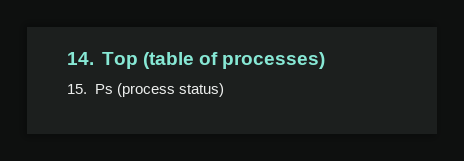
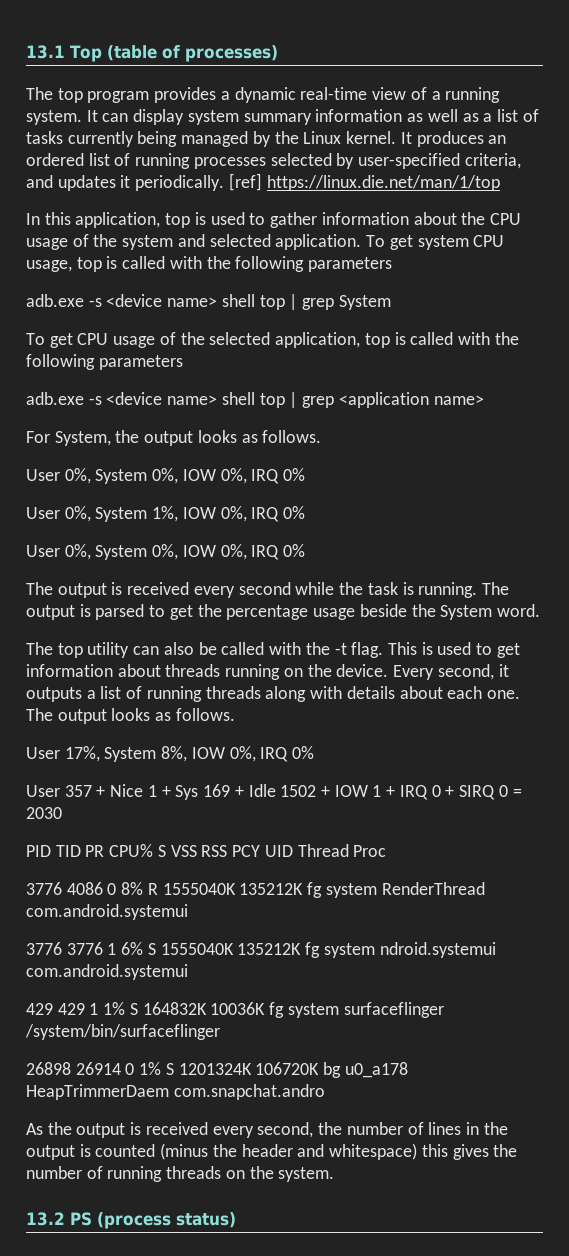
[67,52,94,65] 14. -> [26,45,65,59] 13.1
[67,84,113,94] 15. Ps -> [26,87,501,103] [26,109,539,125] [26,131,507,147] [26,153,521,169] [26,173,500,191] [26,212,521,228] [26,234,505,250] [26,256,393,272] [26,294,391,310] [26,332,519,348] [26,354,183,370] [26,392,484,408] [26,430,322,446] [26,468,306,484] [26,506,306,522] [26,544,306,560] [26,582,509,598] [26,604,540,620] [26,642,520,658] [26,664,509,680] [26,686,520,702] [26,708,235,724] [26,746,315,762] [26,784,522,800] [26,807,62,819] [26,844,387,857] [26,882,485,898] [26,904,188,920] [26,942,496,958] [26,964,188,980] [26,1002,444,1018] [25,1024,220,1040] [26,1062,408,1078] [26,1084,325,1100] [26,1122,508,1138] [26,1143,518,1160] [26,1166,335,1182] [26,1212,92,1226] The top program provides a dynamic real-time view of a running system. It can display system summary information as well as a list of tasks currently being managed by the Linux kernel. It produces an ordered list of running processes selected by user-specified criteria, and updates it periodically. [ref] https://linux.die.net/man/1/top // In this application, top is used to gather information about the CPU usage of the system and selected application. To get system CPU usage, top is called with the following parameters // adb.exe -s <device name> shell top | grep System // To get CPU usage of the selected application, top is called with the following parameters // adb.exe -s <device name> shell top | grep <application name> // For System, the output looks as follows. // User 0%, System 0%, IOW 0%, IRQ 0% // User 0%, System 1%, IOW 0%, IRQ 0% // User 0%, System 0%, IOW 0%, IRQ 0% // The output is received every second while the task is running. The output is parsed to get the percentage usage beside the System word. // The top utility can also be called with the -t flag. This is used to get information about threads running on the device. Every second, it outputs a list of running threads along with details about each one. The output looks as follows. // User 17%, System 8%, IOW 0%, IRQ 0% // User 357 + Nice 1 + Sys 169 + Idle 1502 + IOW 1 + IRQ 0 + SIRQ 0 = 2030 // PID TID PR CPU% S VSS RSS PCY UID Thread Proc // 3776 4086 0 8% R 1555040K 135212K fg system RenderThread com.android.systemui // 3776 3776 1 6% S 1555040K 135212K fg system ndroid.systemui com.android.systemui // 429 429 1 1% S 164832K 10036K fg system surfaceflinger /system/bin/surfaceflinger // 26898 26914 0 1% S 1201324K 106720K bg u0_a178 HeapTrimmerDaem com.snapchat.andro // As the output is received every second, the number of lines in the output is counted (minus the header and whitespace) this gives the number of running threads on the system. // 13.2 PS

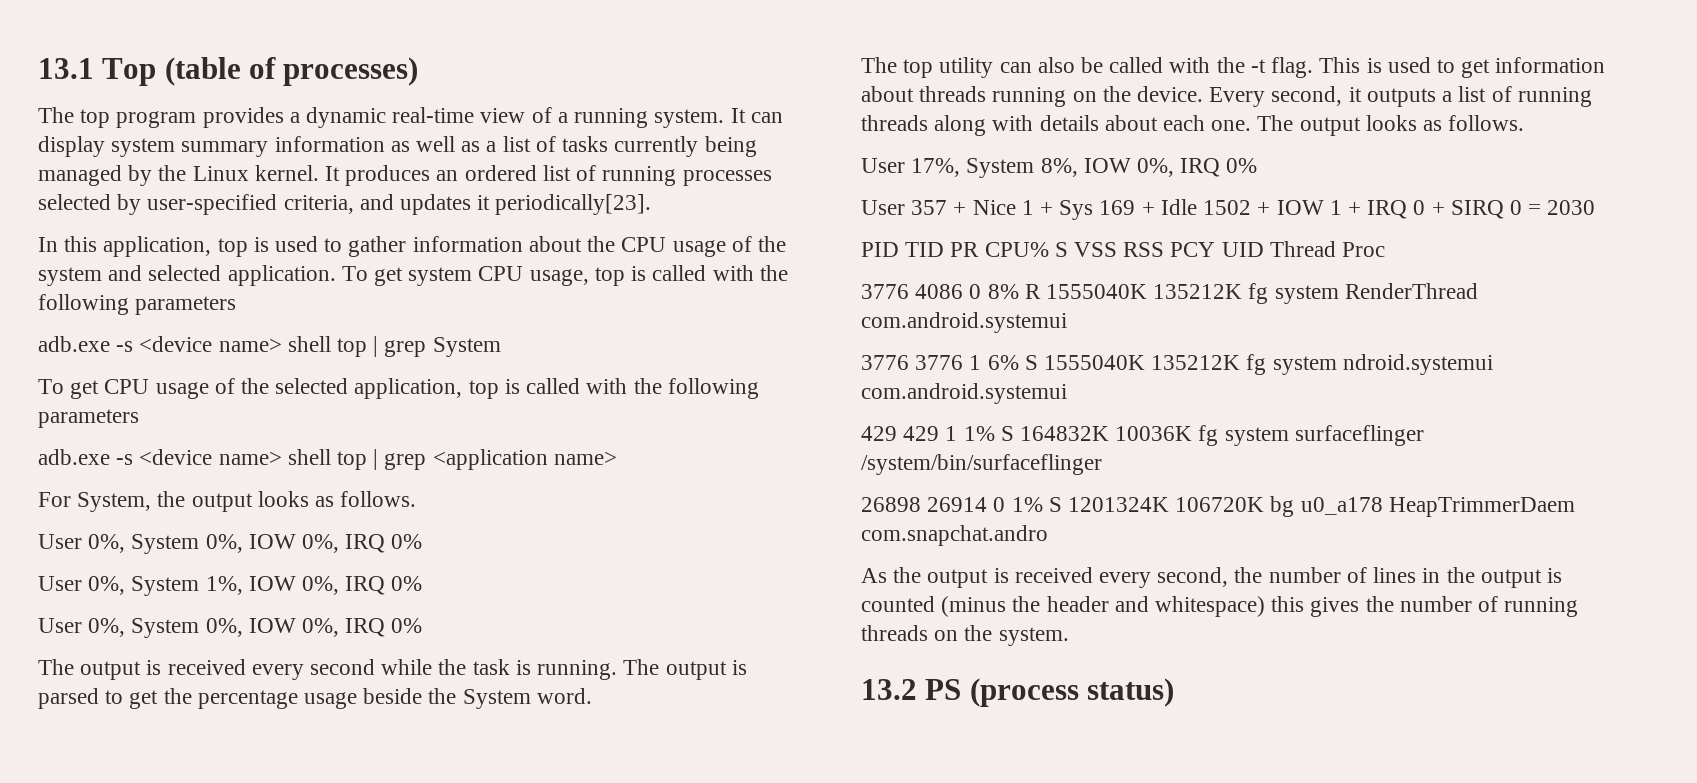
[135,173,500,191] periodically. [ref] https://linux.die.net/man/1/top -> [495,194,652,215] periodically[23].

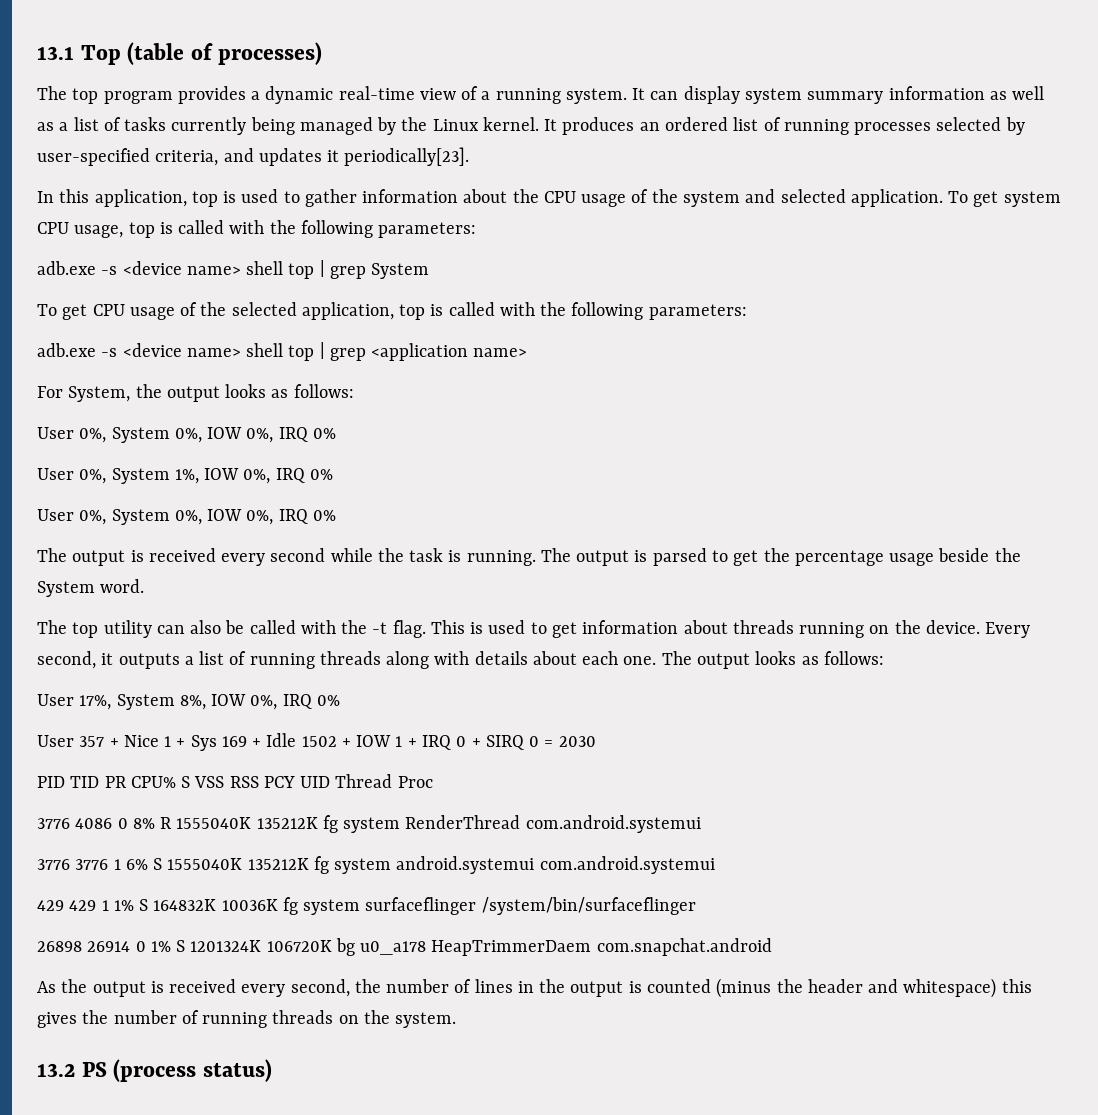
[135,296,237,315] parameters -> [378,222,477,238] parameters:
[38,409,139,428] parameters -> [648,304,747,320] parameters:
[340,491,417,507] follows. -> [293,384,354,398] follows:
[1448,115,1525,131] follows. -> [823,651,884,665] follows:
[1342,354,1493,375] ndroid.systemui -> [396,856,535,874] android.systemui
[861,525,1048,546] com.snapchat.andro -> [596,938,772,956] com.snapchat.android

